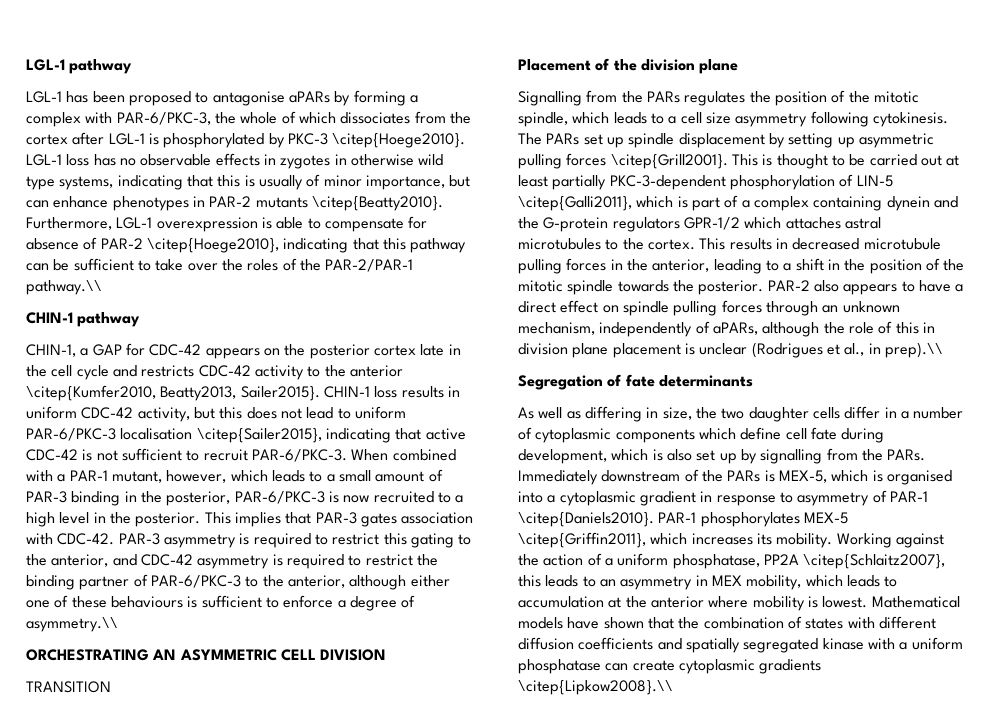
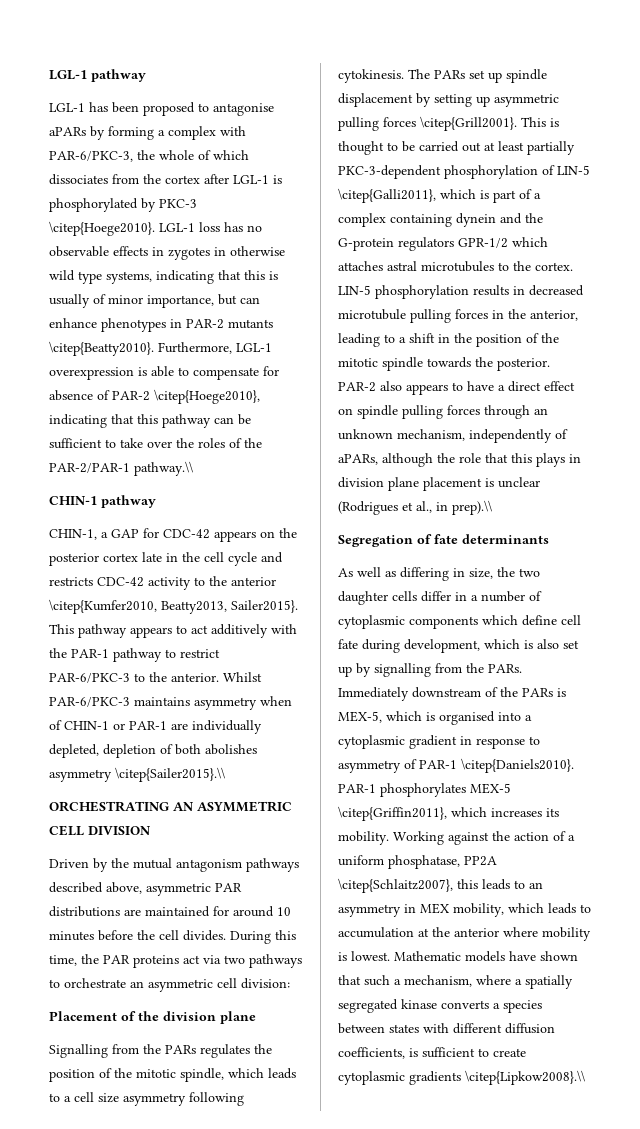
[323,386,460,398] [26,406,406,422] [26,428,466,443] [26,448,456,462] [26,469,443,483] [26,491,464,506] [26,512,474,527] [26,533,472,548] [26,554,438,569] [26,574,450,590] [26,595,416,611] [26,617,118,632] CHIN-1 loss results in uniform CDC-42 activity, but this does not lead to uniform PAR-6/PKC-3 localisation \citep{Sailer2015}, indicating that active CDC-42 is not sufficient to recruit PAR-6/PKC-3. When combined with a PAR-1 mutant, however, which leads to a small amount of PAR-3 binding in the posterior, PAR-6/PKC-3 is now recruited to a high level in the posterior. This implies that PAR-3 gates association with CDC-42. PAR-3 asymmetry is required to restrict this gating to the anterior, and CDC-42 asymmetry is required to restrict the binding partner of PAR-6/PKC-3 to the anterior, although either one of these behaviours is sufficient to enforce a degree of asymmetry.\\ -> [49,624,297,638] [49,648,220,662] [49,672,262,683] [49,696,292,710] [49,720,262,734] [49,744,257,758] [49,767,225,782] This pathway appears to act additively with the PAR-1 pathway to restrict PAR-6/PKC-3 to the anterior. Whilst PAR-6/PKC-3 maintains asymmetry when of CHIN-1 or PAR-1 are individually depleted, depletion of both abolishes asymmetry \citep{Sailer2015}.\\
[26,681,111,693] TRANSITION -> [49,858,299,872] [49,882,242,896] [49,906,291,917] [49,930,296,944] [49,954,302,968] [49,978,290,992] Driven by the mutual antagonism pathways described above, asymmetric PAR distributions are maintained for around 10 minutes before the cell divides. During this time, the PAR proteins act via two pathways to orchestrate an asymmetric cell division:
[699,238,726,250] This -> [338,285,469,299] LIN-5 phosphorylation
[878,321,919,334] of this -> [485,453,565,467] that this plays
[871,596,960,608] Mathematical -> [394,951,461,961] Mathematic
[678,616,936,629] [518,637,963,653] [518,659,629,674] the combination of states with different diffusion coefficients and spatially segregated kinase with a uniform phosphatase can -> [364,975,573,989] [338,999,542,1013] [338,1023,555,1034] [338,1047,489,1059] such a mechanism, where a spatially segregated kinase converts a species between states with different diffusion coefficients, is sufficient to

